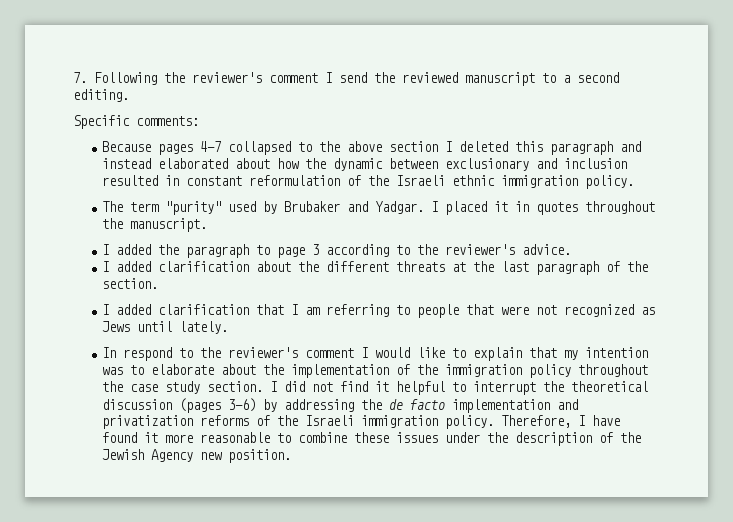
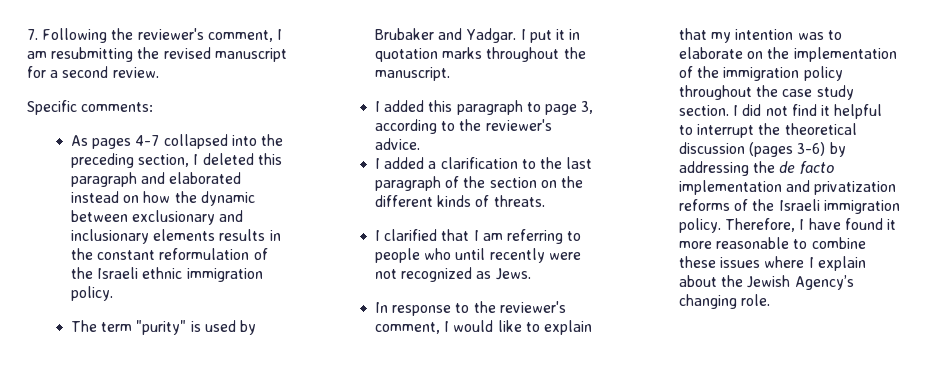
[269,72,556,86] comment I send the reviewed manuscript to -> [207,29,282,42] [27,47,287,62] [27,66,46,78] comment, I am resubmitting the revised manuscript for
[73,89,129,102] editing. -> [112,67,159,78] review.
[102,141,152,152] Because -> [71,135,89,146] As
[298,141,439,152] to the above section -> [231,134,284,146] [71,153,190,168] into the preceding section,
[102,158,271,169] instead elaborated about -> [169,172,242,184] [71,191,140,203] elaborated instead on
[564,158,628,169] [102,175,180,186] inclusion resulted in -> [71,229,281,244] [71,248,94,260] inclusionary elements results in the
(222, 208) none -> [190,321,201,332] is
[445,201,488,215] placed -> [529,30,552,43] put
[536,202,579,215] quotes -> [375,47,483,62] quotation marks
[158,244,180,255] the -> [428,100,453,112] this
[312,244,320,255] 3 -> [581,101,594,114] 3,
[158,261,467,272] clarification about the different threats at -> [428,157,536,169] a clarification to
[102,278,159,289] [102,304,250,315] section. // I added clarification -> [489,176,584,188] [375,195,545,207] [375,229,438,241] section on the different kinds of threats. // I clarified
[466,304,495,315] that -> [424,248,545,263] who until recently
[102,321,229,334] Jews until lately. -> [495,268,531,280] Jews.
[123,347,355,361] respond to the reviewer's comment -> [392,301,566,316] [375,322,441,334] response to the reviewer's comment,
[221,364,257,375] about -> [747,51,764,59] on
[445,432,642,446] [102,449,292,463] under the description of the Jewish Agency new position. -> [764,256,866,271] [679,275,854,290] [679,294,771,309] where I explain about the Jewish Agency’s changing role.

